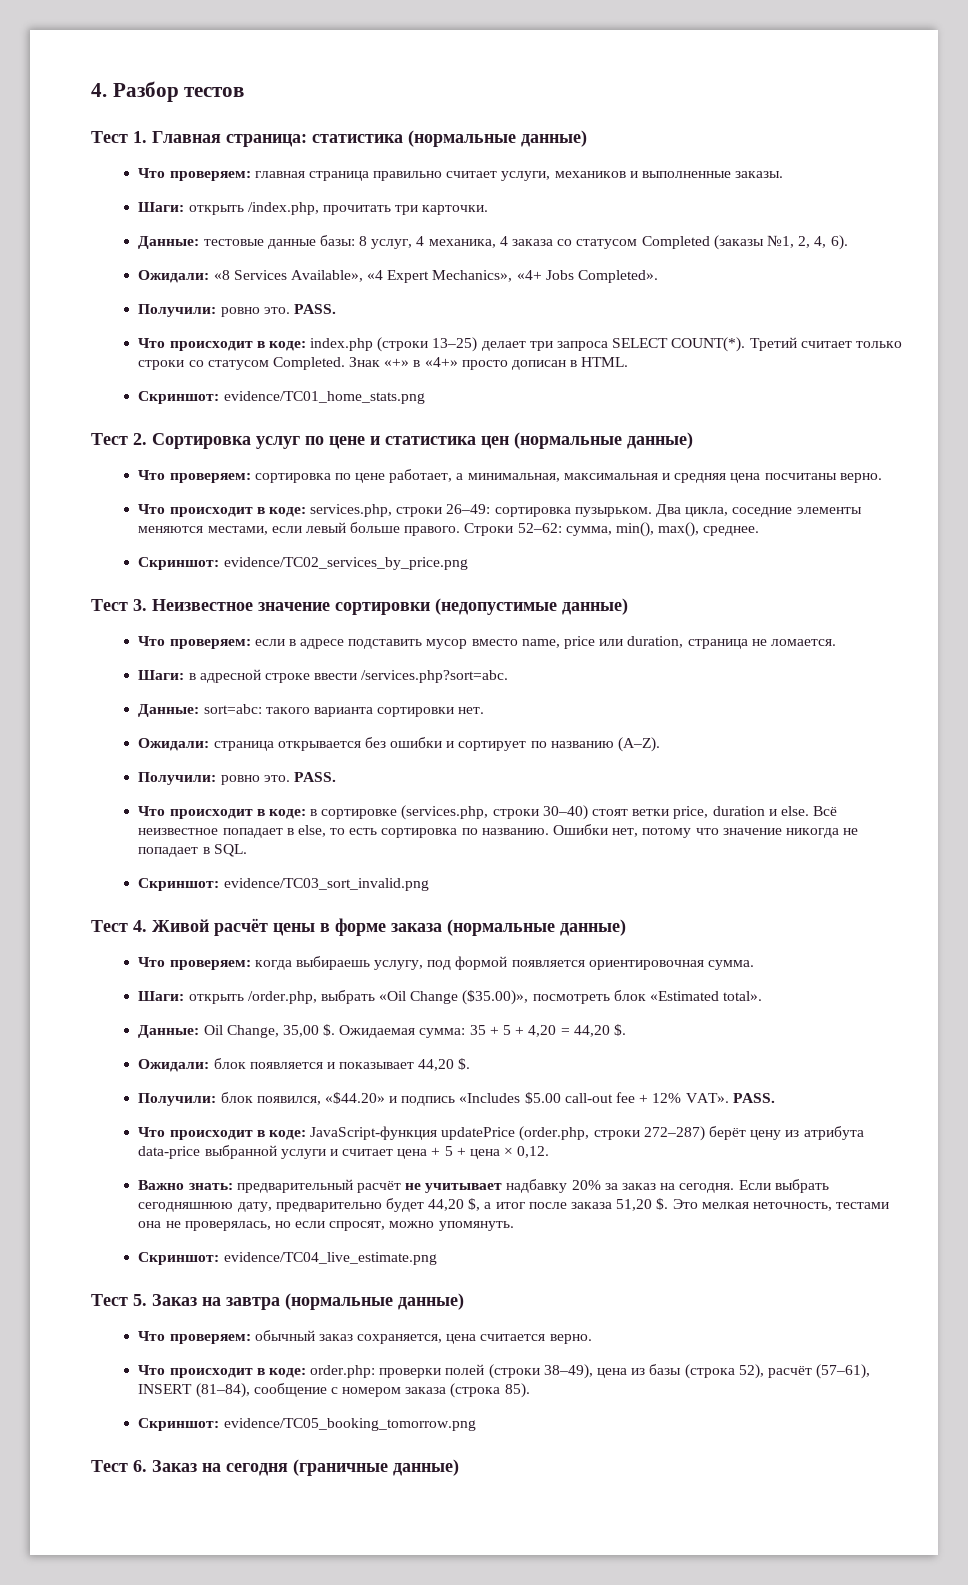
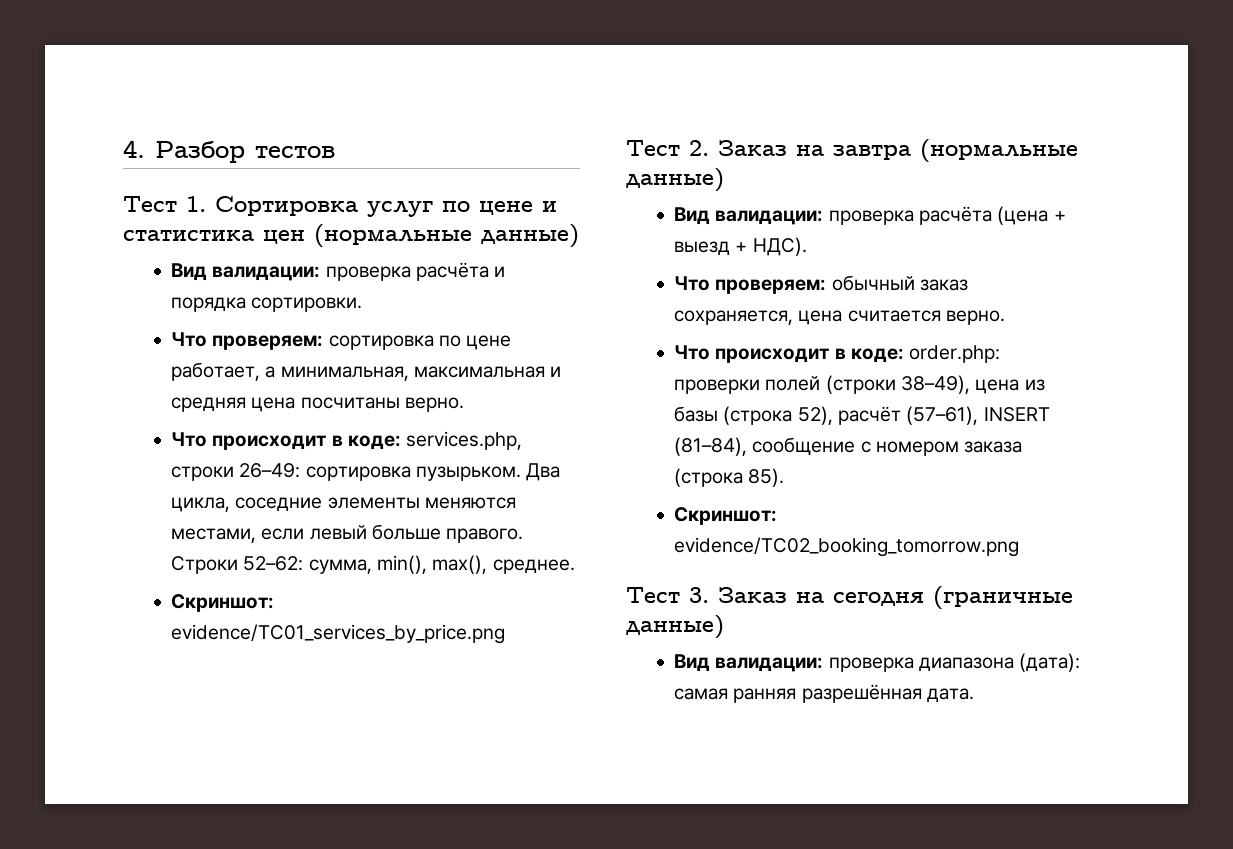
[152,130,587,147] [138,168,784,181] [138,202,489,215] [138,235,848,250] [138,270,659,283] [138,304,336,317] [138,337,902,352] [138,357,629,370] [138,391,425,404] [91,433,147,445] Главная страница: статистика (нормальные данные) // Что проверяем: главная страница правильно считает услуги, механиков и выполненные заказы. // Шаги: открыть /index.php, прочитать три карточки. // Данные: тестовые данные базы: 8 услуг, 4 механика, 4 заказа со статусом Completed (заказы №1, 2, 4, 6). // Ожидали: «8 Services Available», «4 Expert Mechanics», «4+ Jobs Completed». // Получили: ровно это. PASS. // Что происходит в коде: index.php (строки 13–25) делает три запроса SELECT COUNT(*). Третий считает только строки со статусом Completed. Знак «+» в «4+» просто дописан в HTML. // Скриншот: evidence/TC01_home_stats.png // Тест 2. -> (206, 204) none
(693, 440) none -> [171,262,506,281] [171,297,363,312] // Вид валидации: проверка расчёта и порядка сортировки.
[223,557,468,570] [91,598,628,615] [138,636,836,649] [138,669,509,683] [138,704,485,717] [138,737,661,752] [138,772,336,785] [138,805,838,820] [138,824,859,838] [138,844,247,857] [138,878,429,891] [91,918,626,936] [138,956,755,970] [138,990,763,1005] [138,1024,626,1038] [138,1058,471,1072] [138,1092,775,1106] [138,1126,864,1141] [138,1145,550,1159] [138,1179,829,1193] [138,1198,890,1212] [138,1221,514,1231] [138,1252,437,1265] [91,1294,147,1306] evidence/TC02_services_by_price.png // Тест 3. Неизвестное значение сортировки (недопустимые данные) // Что проверяем: если в адресе подставить мусор вместо name, price или duration, страница не ломается. // Шаги: в адресной строке ввести /services.php?sort=abc. // Данные: sort=abc: такого варианта сортировки нет. // Ожидали: страница открывается без ошибки и сортирует по названию (A–Z). // Получили: ровно это. PASS. // Что происходит в коде: в сортировке (services.php, строки 30–40) стоят ветки price, duration и else. Всё неизвестное попадает в else, то есть сортировка по названию. Ошибки нет, потому что значение никогда не попадает в SQL. // Скриншот: evidence/TC03_sort_invalid.png // Тест 4. Живой расчёт цены в форме заказа (нормальные данные) // Что проверяем: когда выбираешь услугу, под формой появляется ориентировочная сумма. // Шаги: открыть /order.php, выбрать «Oil Change ($35.00)», посмотреть блок «Estimated total». // Данные: Oil Change, 35,00 $. Ожидаемая сумма: 35 + 5 + 4,20 = 44,20 $. // Ожидали: блок появляется и показывает 44,20 $. // Получили: блок появился, «$44.20» и подпись «Includes $5.00 call-out fee + 12% VAT». PASS. // Что происходит в коде: JavaScript-функция updatePrice (order.php, строки 272–287) берёт цену из атрибута data-price выбранной услуги и считает цена + 5 + цена × 0,12. // Важно знать: предварительный расчёт не учитывает надбавку 20% за заказ на сегодня. Если выбрать сегодняшнюю дату, предварительно будет 44,20 $, а итог после заказа 51,20 $. Это мелкая неточность, тестами она не проверялась, но если спросят, можно упомянуть. // Скриншот: evidence/TC04_live_estimate.png // Тест 5. -> [171,624,506,644] [626,140,709,156] evidence/TC01_services_by_price.png // Тест 2.
(464, 1301) none -> [674,206,1066,225] [674,237,807,256] // Вид валидации: проверка расчёта (цена + выезд + НДС).
[223,1418,476,1431] [91,1460,147,1472] evidence/TC05_booking_tomorrow.png // Тест 6. -> [674,537,1020,557] [626,587,709,603] evidence/TC02_booking_tomorrow.png // Тест 3.
(459, 1467) none -> [674,653,1081,672] [674,684,974,703] // Вид валидации: проверка диапазона (дата): самая ранняя разрешённая дата.

